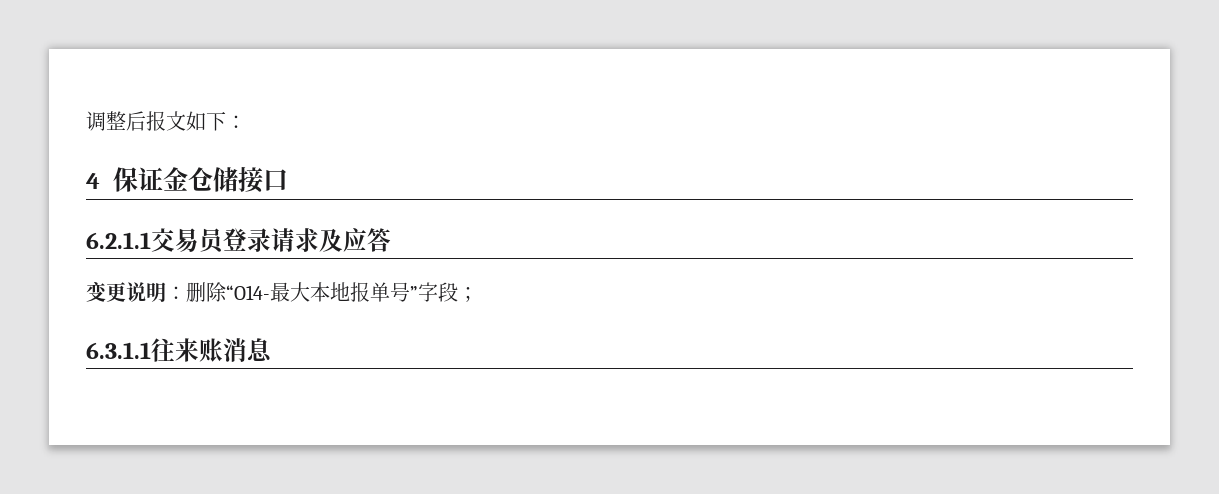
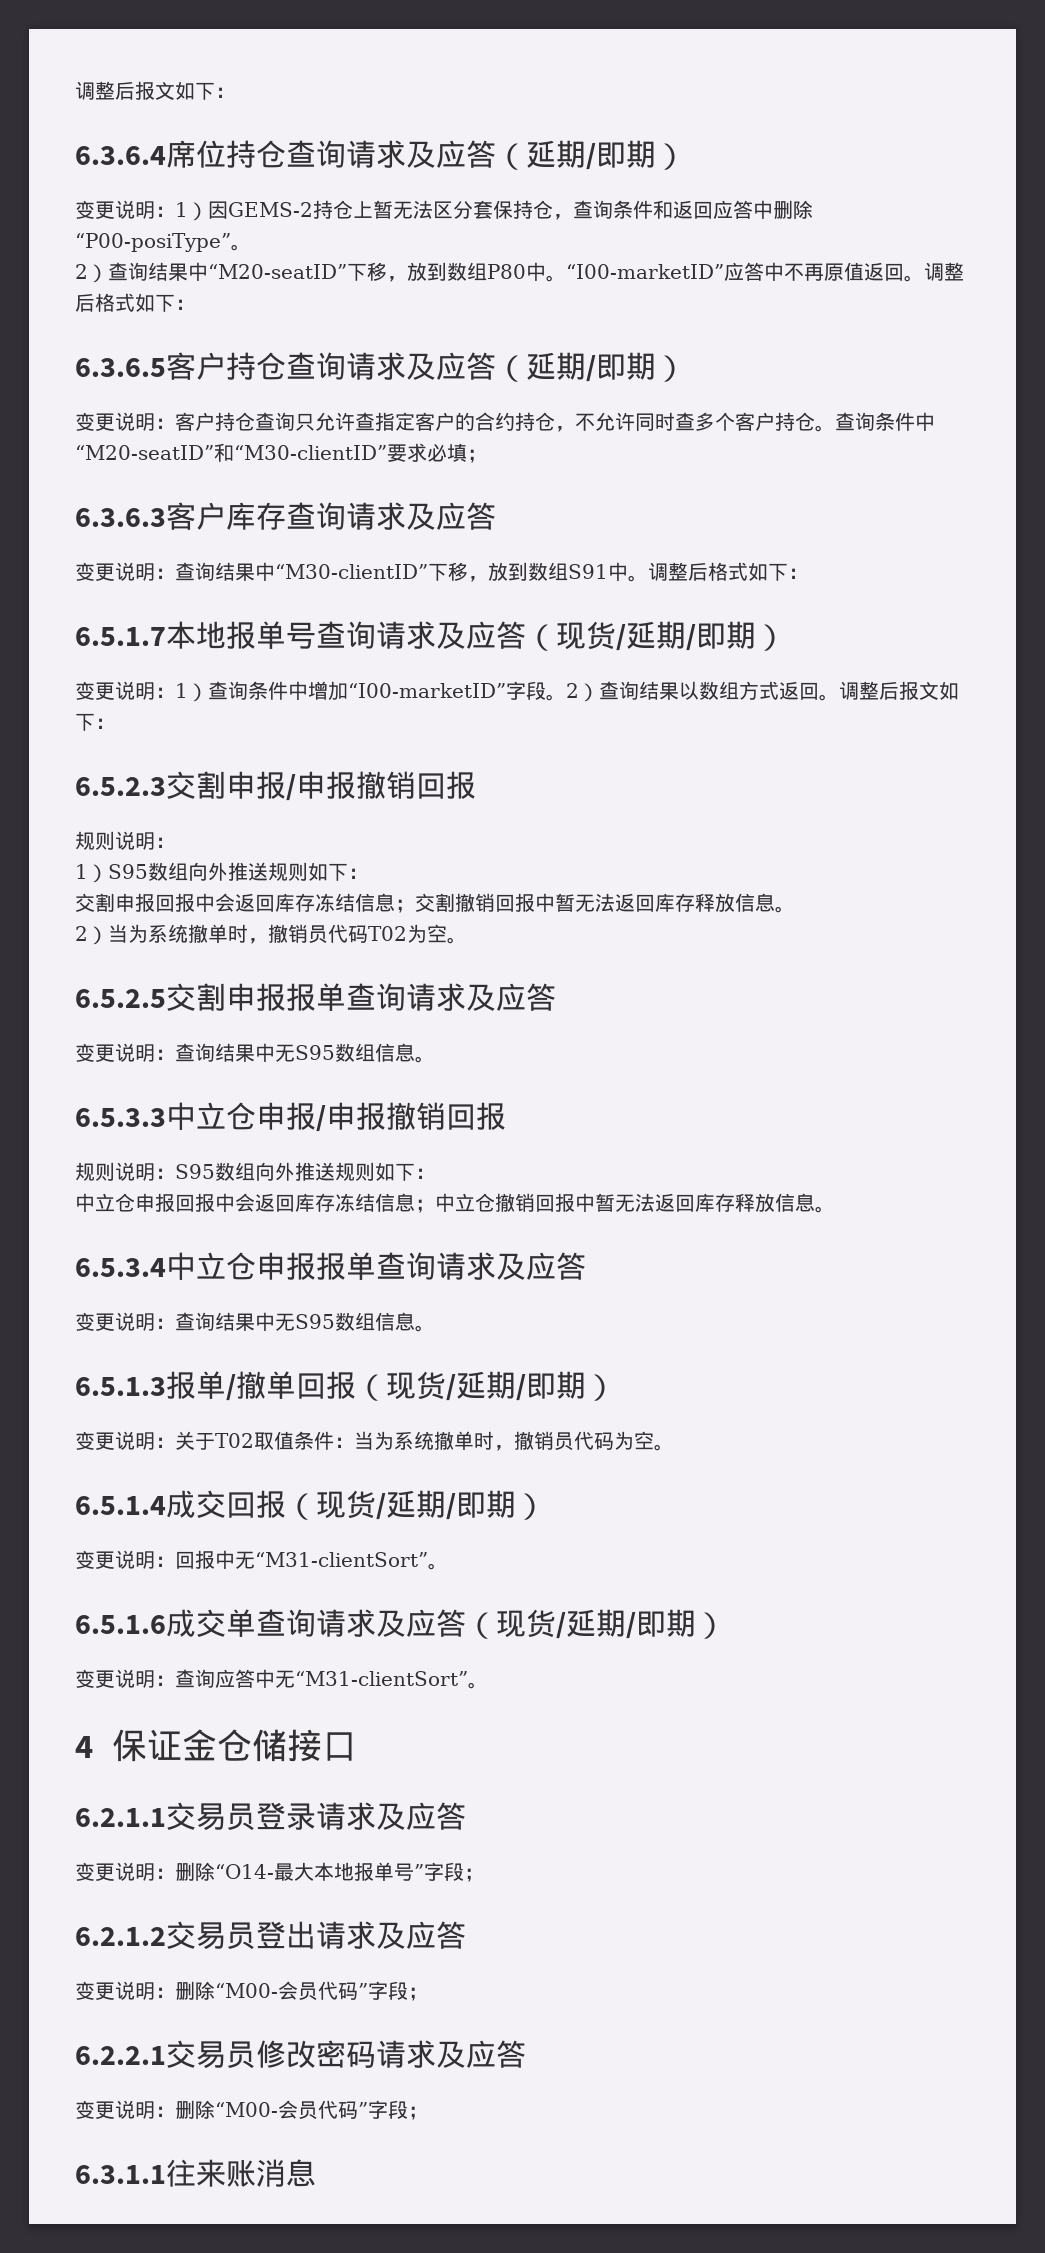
[86,111,246,131] 调整后报文如下： -> [75,81,235,100] [75,140,686,170] [75,200,814,221] [75,233,251,252] [75,262,964,283] [75,293,195,312] [75,352,686,382] [75,412,935,432] [75,443,487,463] [75,502,496,530] [75,562,808,582] [75,621,786,651] [75,681,959,702] [75,713,115,731] [75,771,476,801] [75,831,175,850] [75,862,368,883] [75,893,795,913] [75,924,467,945] [75,983,556,1011] [75,1043,435,1063] [75,1102,506,1132] [75,1162,435,1181] [75,1193,835,1213] [75,1252,586,1280] [75,1312,435,1332] [75,1371,616,1401] [75,1431,674,1451] [75,1490,546,1520] [75,1550,448,1570] [75,1609,726,1639] [75,1669,488,1689] 调整后报文如下： // 6.3.6.4席位持仓查询请求及应答（延期/即期） // 变更说明：1）因GEMS-2持仓上暂无法区分套保持仓，查询条件和返回应答中删除“P00-posiType”。 // 2）查询结果中“M20-seatID”下移，放到数组P80中。“I00-marketID”应答中不再原值返回。调整后格式如下： // 6.3.6.5客户持仓查询请求及应答（延期/即期） // 变更说明：客户持仓查询只允许查指定客户的合约持仓，不允许同时查多个客户持仓。查询条件中“M20-seatID”和“M30-clientID”要求必填； // 6.3.6.3客户库存查询请求及应答 // 变更说明：查询结果中“M30-clientID”下移，放到数组S91中。调整后格式如下： // 6.5.1.7本地报单号查询请求及应答（现货/延期/即期） // 变更说明：1）查询条件中增加“I00-marketID”字段。2）查询结果以数组方式返回。调整后报文如下： // 6.5.2.3交割申报/申报撤销回报 // 规则说明： // 1）S95数组向外推送规则如下： // 交割申报回报中会返回库存冻结信息；交割撤销回报中暂无法返回库存释放信息。 // 2）当为系统撤单时，撤销员代码T02为空。 // 6.5.2.5交割申报报单查询请求及应答 // 变更说明：查询结果中无S95数组信息。 // 6.5.3.3中立仓申报/申报撤销回报 // 规则说明：S95数组向外推送规则如下： // 中立仓申报回报中会返回库存冻结信息；中立仓撤销回报中暂无法返回库存释放信息。 // 6.5.3.4中立仓申报报单查询请求及应答 // 变更说明：查询结果中无S95数组信息。 // 6.5.1.3报单/撤单回报（现货/延期/即期） // 变更说明：关于T02取值条件：当为系统撤单时，撤销员代码为空。 // 6.5.1.4成交回报（现货/延期/即期） // 变更说明：回报中无“M31-clientSort”。 // 6.5.1.6成交单查询请求及应答（现货/延期/即期） // 变更说明：查询应答中无“M31-clientSort”。
(478, 294) none -> [75,1921,466,1950] [75,1981,428,2001] [75,2040,526,2069] [75,2100,428,2120] // 6.2.1.2交易员登出请求及应答 // 变更说明：删除“M00-会员代码”字段； // 6.2.2.1交易员修改密码请求及应答 // 变更说明：删除“M00-会员代码”字段；

